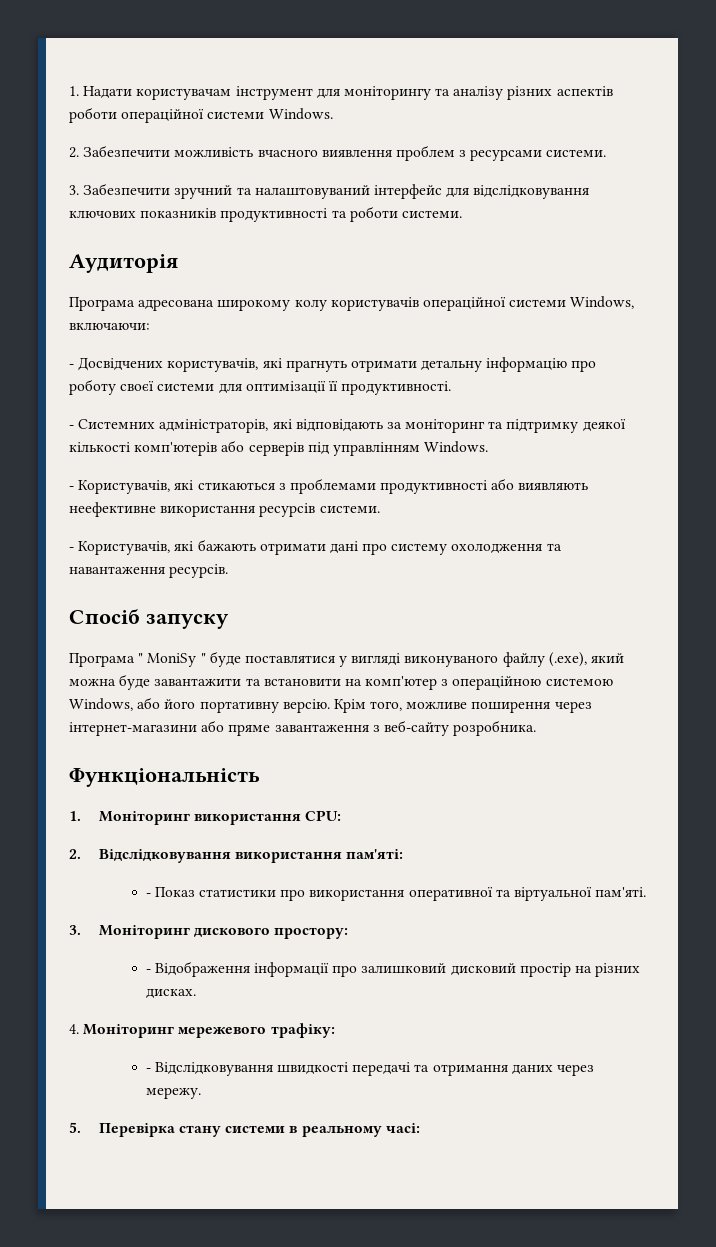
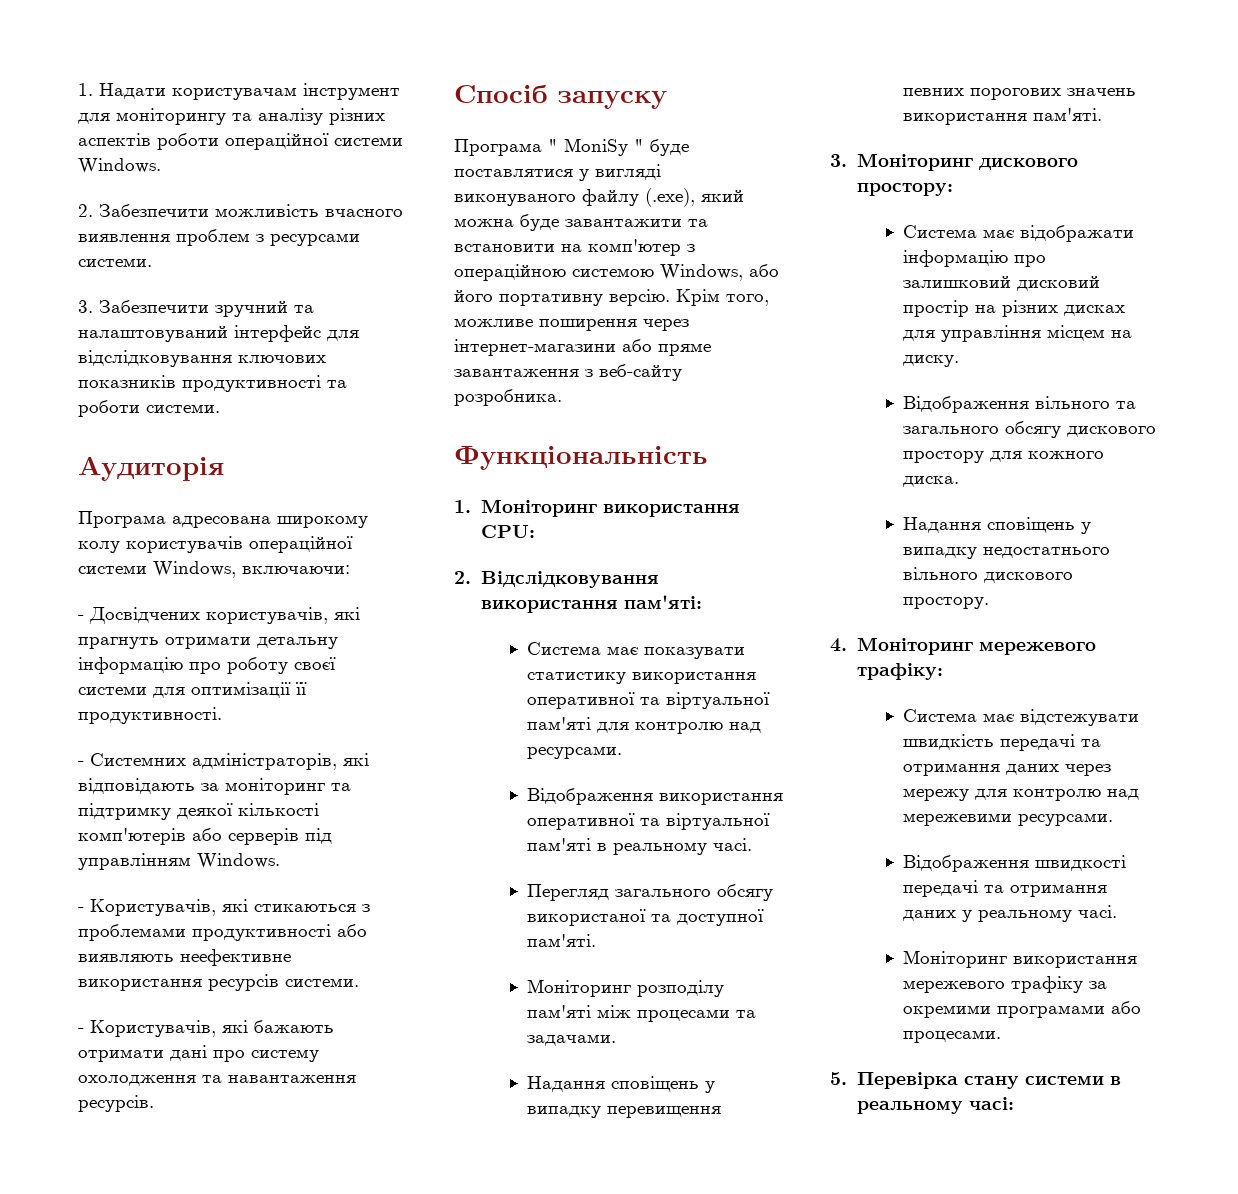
[145,887,593,901] - Показ статистики про використання оперативної та віртуальної -> [527,642,746,659] [527,672,757,684] [527,692,771,709] [527,717,762,734] [527,746,623,759] [527,788,784,805] [527,813,771,830] [527,838,753,855] [527,884,774,901] [527,909,765,926] [527,934,597,947] [527,979,725,997] [527,1005,757,1022] [527,1034,617,1046] [527,1076,716,1093] [527,1106,722,1118] [903,88,1137,100] [903,113,1028,125] Система має показувати статистику використання оперативної та віртуальної пам'яті для контролю над ресурсами. // Відображення використання оперативної та віртуальної пам'яті в реальному часі. // Перегляд загального обсягу використаної та доступної пам'яті. // Моніторинг розподілу пам'яті між процесами та задачами. // Надання сповіщень у випадку перевищення певних порогових значень використання
[145,961,330,977] - Відображення інформації -> [903,225,1135,242] [903,250,1009,267] Система має відображати інформацію
[145,989,196,999] [69,1023,335,1038] [145,1062,273,1076] дисках. // 4. Моніторинг мережевого трафіку: // - Відслідковування -> [1064,305,1126,316] [903,325,1133,342] [903,355,960,367] [903,396,1137,413] [903,421,1157,438] [903,451,1105,463] [903,476,960,487] [903,517,1092,534] [903,547,1111,559] [903,567,1074,583] [903,597,990,609] [830,637,1096,655] [856,663,943,680] [903,709,1140,726] [903,734,1102,751] [903,763,1112,776] [903,788,1140,801] [903,813,1114,826] [903,855,1030,872] дисках для управління місцем на диску. // Відображення вільного та загального обсягу дискового простору для кожного диска. // Надання сповіщень у випадку недостатнього вільного дискового простору. // 4. Моніторинг мережевого трафіку: // Система має відстежувати швидкість передачі та отримання даних через мережу для контролю над мережевими ресурсами. // Відображення
[557,1064,595,1076] [145,1087,201,1099] через мережу. -> [962,905,1118,922] [903,950,1138,968] [903,976,1108,993] [903,1001,1142,1018] [903,1030,1002,1043] у реальному часі. // Моніторинг використання мережевого трафіку за окремими програмами або процесами.

